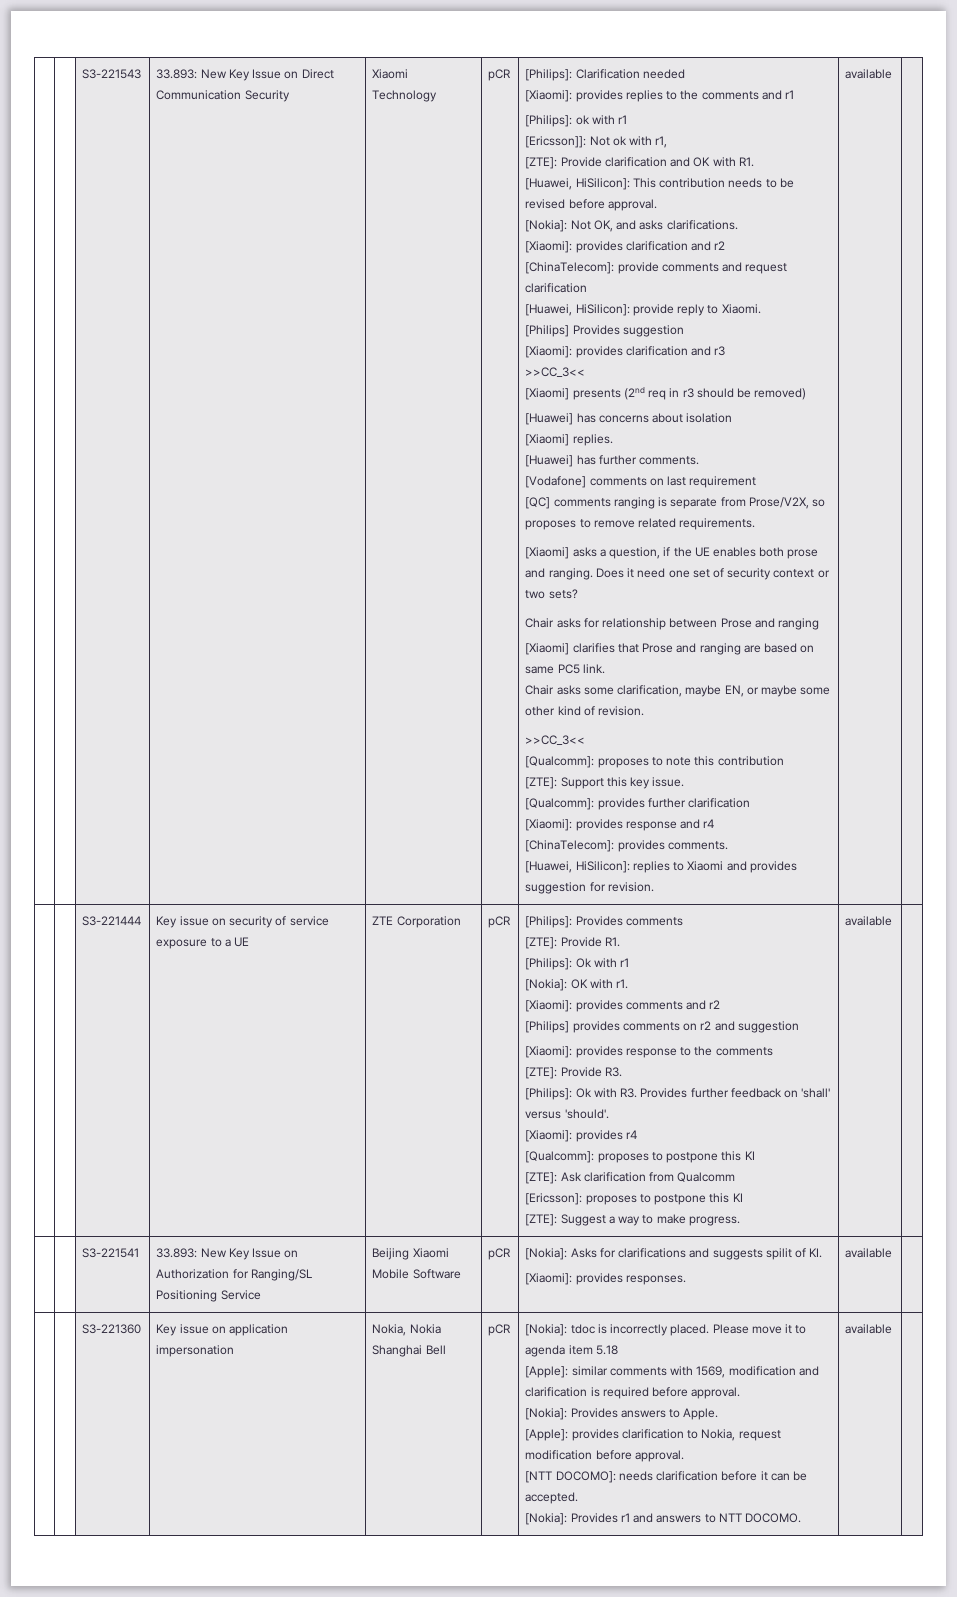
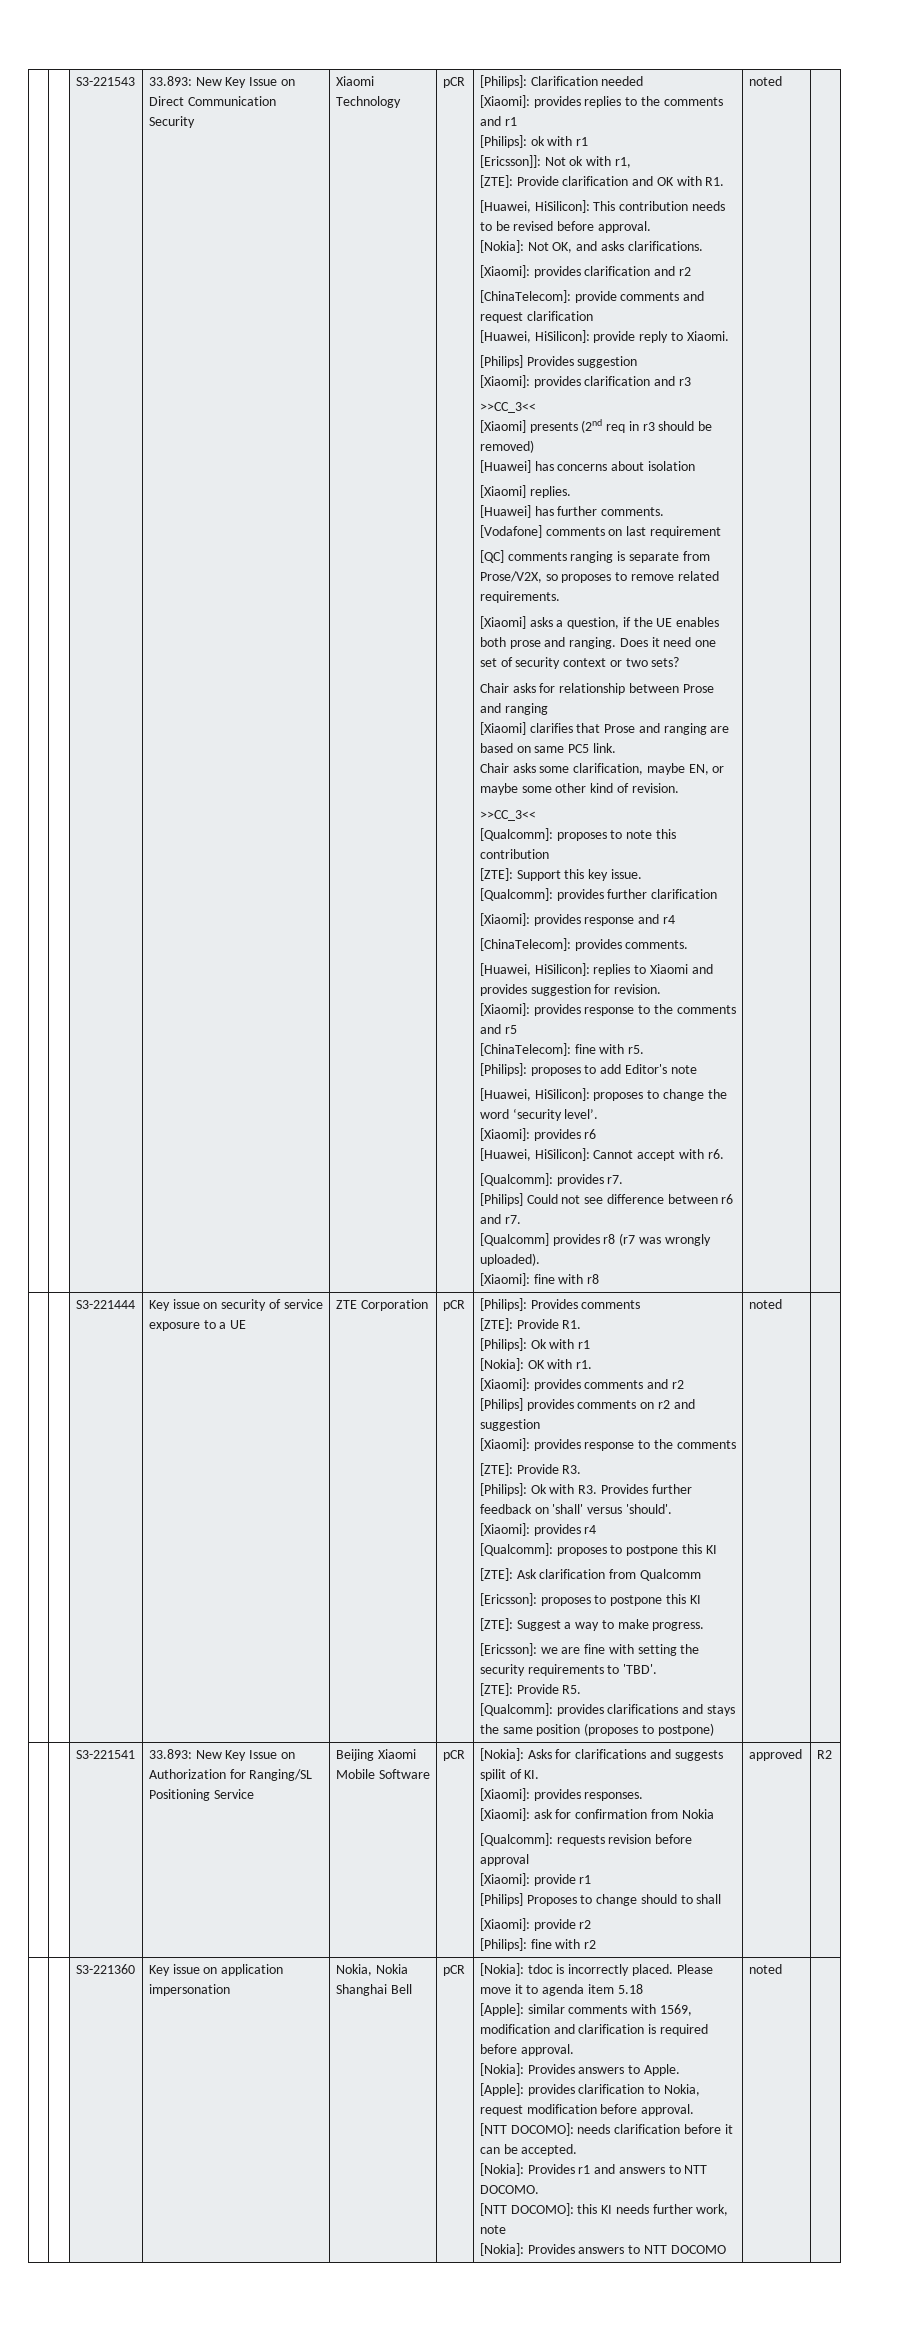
[845,69,893,79] | available -> [479,1003,736,1016] [479,1024,517,1034] [479,1043,645,1056] [479,1063,697,1076] [479,1088,727,1101] [479,1108,599,1121] [479,1128,597,1141] [479,1148,724,1161] [479,1173,624,1186] [479,1193,734,1206] [479,1214,521,1224] [479,1233,711,1246] [479,1253,540,1266] [479,1273,600,1286] [748,76,782,86] // [Xiaomi]: provides response to the comments and r5 // [ChinaTelecom]: fine with r5. // [Philips]: proposes to add Editor's note // [Huawei, HiSilicon]: proposes to change the word ‘security level’. // [Xiaomi]: provides r6 // [Huawei, HiSilicon]: Cannot accept with r6. // [Qualcomm]: provides r7. // [Philips] Could not see difference between r6 and r7. // [Qualcomm] provides r8 (r7 was wrongly uploaded). // [Xiaomi]: fine with r8 | noted
[845,916,893,926] | available -> [479,1643,700,1656] [479,1664,658,1676] [479,1683,582,1696] [479,1703,735,1716] [479,1723,714,1736] [748,1299,782,1309] // [Ericsson]: we are fine with setting the security requirements to 'TBD'. // [ZTE]: Provide R5. // [Qualcomm]: provides clarifications and stays the same position (proposes to postpone) | noted
[845,1248,893,1258] | available | -> [479,1808,714,1821] [479,1833,693,1846] [479,1854,529,1866] [479,1873,592,1886] [479,1893,722,1906] [479,1918,592,1931] [479,1938,597,1951] [748,1749,802,1761] [816,1750,832,1759] // [Xiaomi]: ask for confirmation from Nokia // [Qualcomm]: requests revision before approval // [Xiaomi]: provide r1 // [Philips] Proposes to change should to shall // [Xiaomi]: provide r2 // [Philips]: fine with r2 | approved | R2
[845,1324,893,1334] | available -> [479,2203,729,2216] [479,2225,506,2234] [479,2243,726,2256] [748,1964,782,1974] // [NTT DOCOMO]: this KI needs further work, note // [Nokia]: Provides answers to NTT DOCOMO | noted

